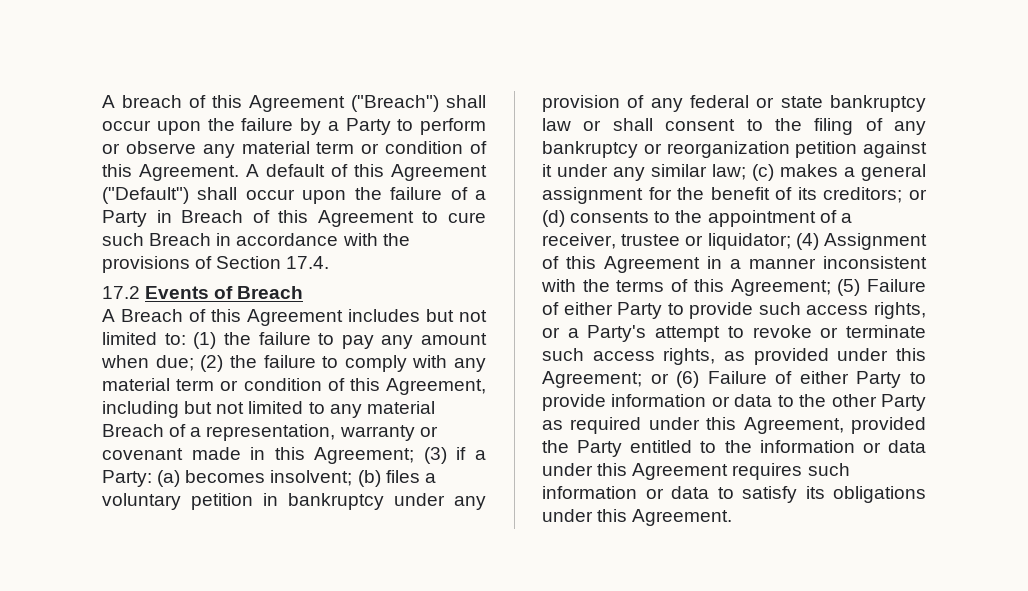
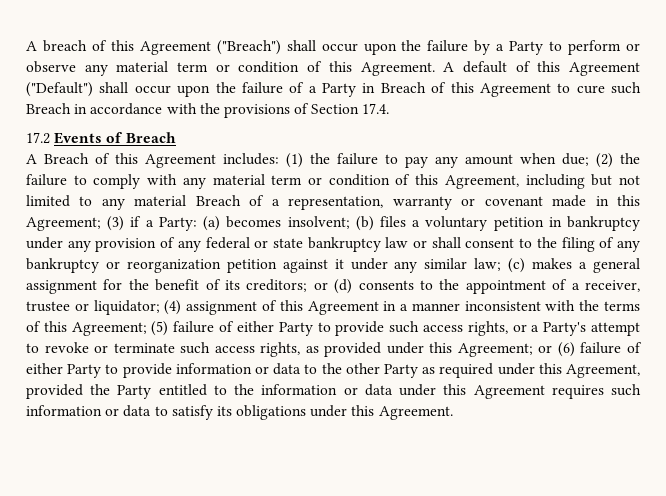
[348,309,487,322] [102,332,186,345] includes but not limited to: -> [223,153,279,165] includes:
[824,233,927,250] Assignment -> [186,301,258,315] assignment
[867,279,926,292] Failure -> [173,321,215,333] failure
[707,371,767,384] Failure -> [580,342,622,354] failure

